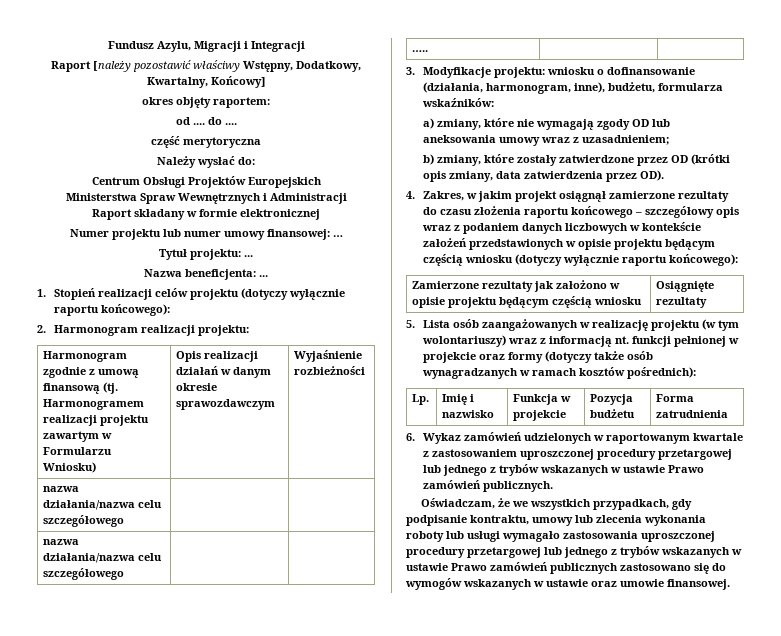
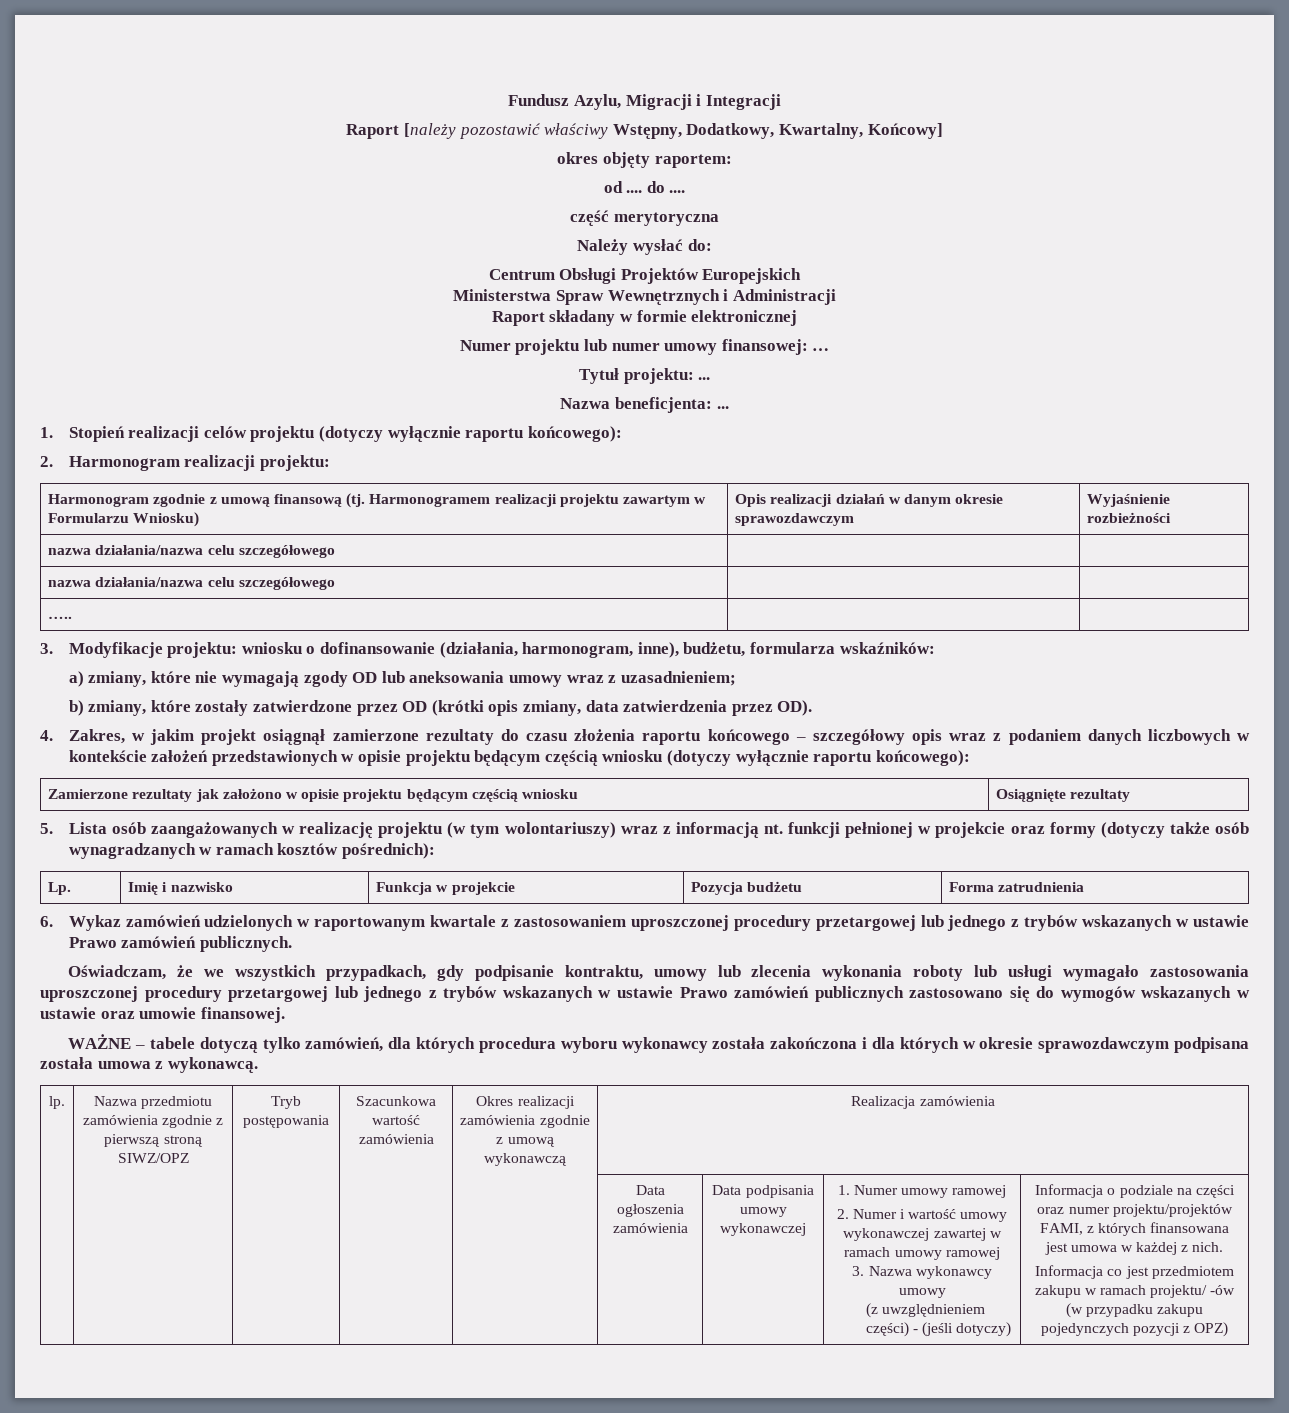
(730, 584) none -> [68,1034,1250,1053] [40,1057,258,1073] [49,1096,65,1109] [93,1096,213,1109] [82,1115,224,1128] [104,1134,203,1147] [117,1153,189,1163] [271,1096,301,1109] [242,1115,329,1128] [356,1096,436,1106] [372,1115,420,1125] [358,1134,434,1144] [476,1096,575,1109] [460,1115,590,1128] [496,1137,555,1147] [484,1153,567,1166] [851,1096,995,1109] [635,1185,665,1195] [616,1204,684,1217] [612,1223,688,1233] [712,1185,814,1198] [739,1207,787,1217] [720,1223,806,1236] [837,1185,1007,1198] [836,1209,1008,1222] [843,1228,1002,1241] [844,1247,1000,1260] [852,1266,992,1279] [898,1288,946,1298] [865,1303,985,1318] [865,1322,1012,1337] [1035,1184,1235,1198] [1037,1204,1233,1217] [1039,1222,1230,1236] [1044,1242,1224,1255] [1035,1265,1234,1279] [1034,1285,1236,1298] [1065,1303,1204,1318] [1040,1322,1229,1337] // WAŻNE – tabele dotyczą tylko zamówień, dla których procedura wyboru wykonawcy została zakończona i dla których w okresie sprawozdawczym podpisana została umowa z wykonawcą. // lp. | Nazwa przedmiotu zamówienia zgodnie z pierwszą stroną SIWZ/OPZ | Tryb postępowania | Szacunkowa wartość zamówienia | Okres realizacji zamówienia zgodnie z umową wykonawczą | Realizacja zamówienia // | | | | | Data ogłoszenia zamówienia | Data podpisania umowy wykonawczej | 1. Numer umowy ramowej // 2. Numer i wartość umowy wykonawczej zawartej w ramach umowy ramowej // 3. Nazwa wykonawcy umowy // (z uwzględnieniem części) - (jeśli dotyczy) | Informacja o podziale na części oraz numer projektu/projektów FAMI, z których finansowana jest umowa w każdej z nich. // Informacja co jest przedmiotem zakupu w ramach projektu/ -ów (w przypadku zakupu pojedynczych pozycji z OPZ)

